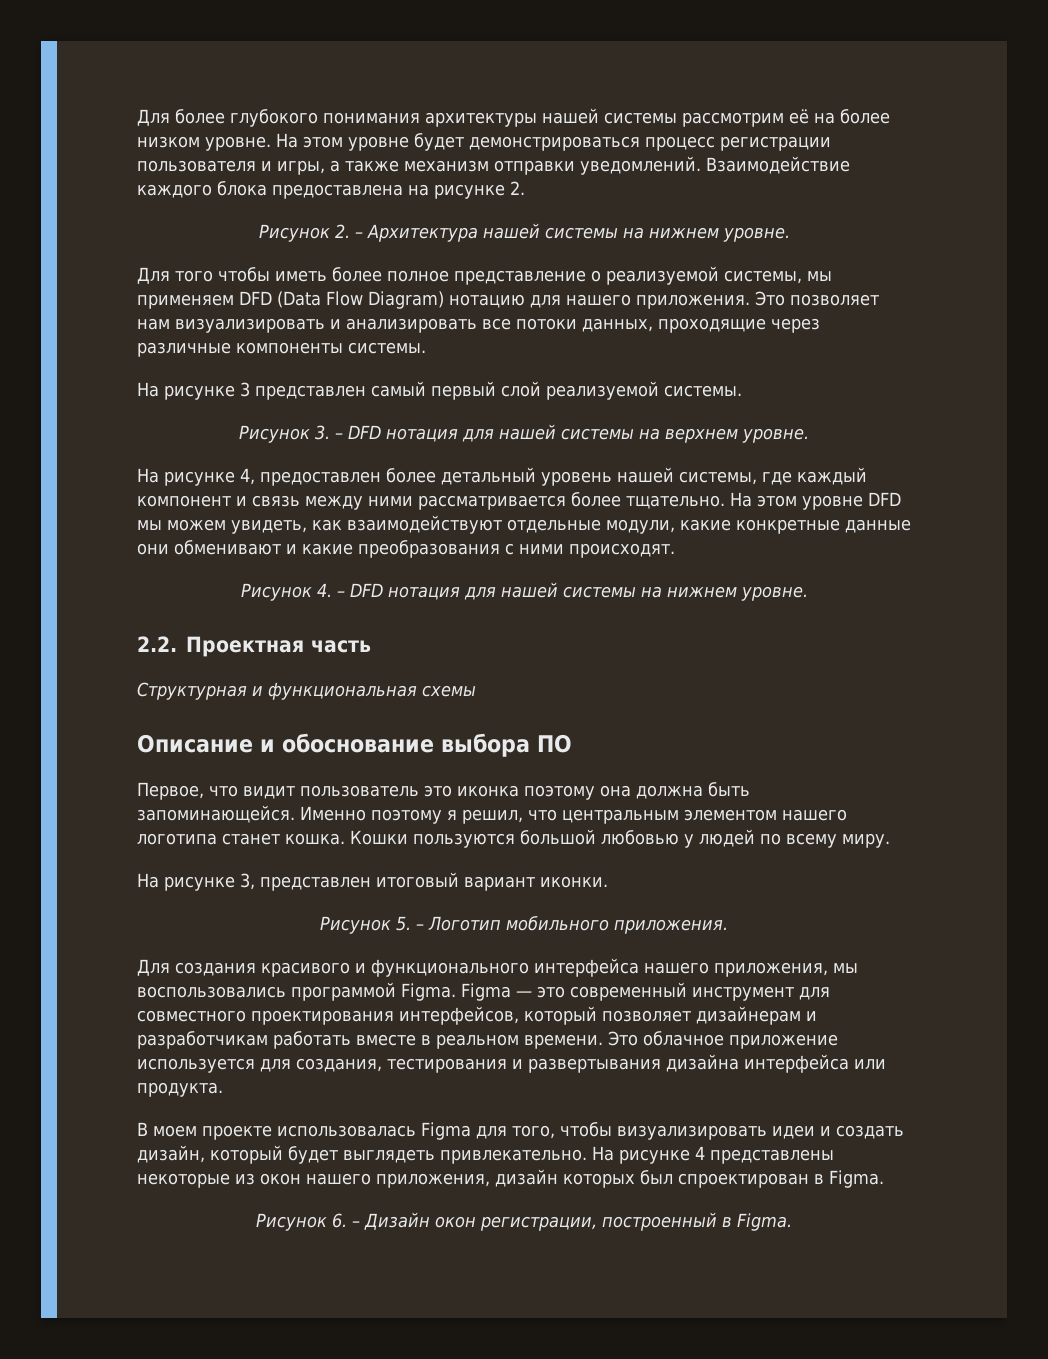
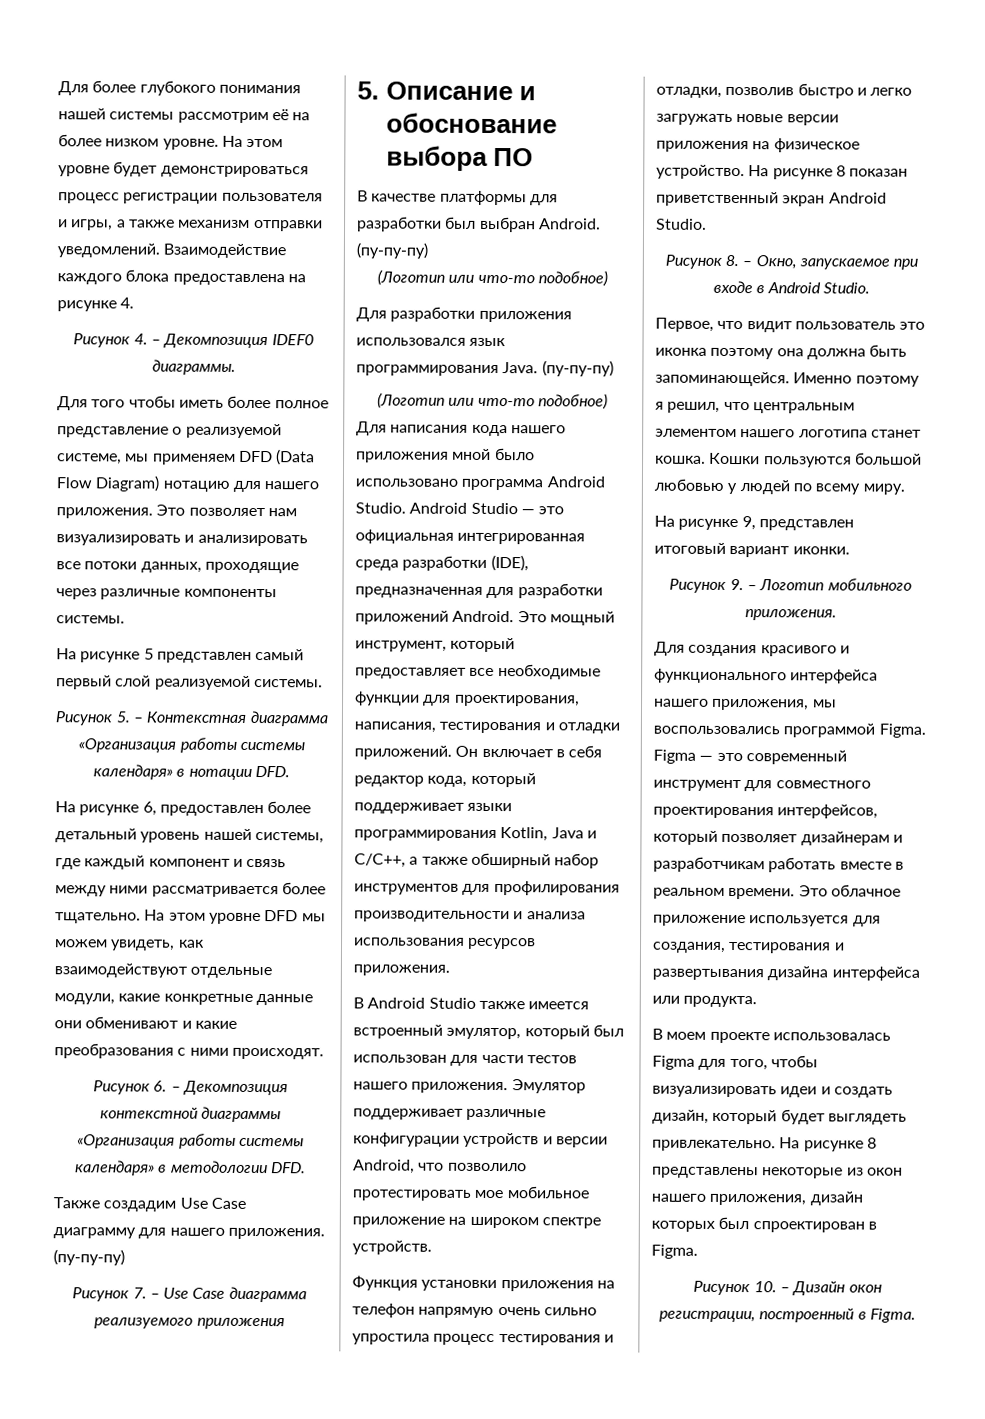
[425,112,537,127] архитектуры -> (301, 89) none
[510,181,525,195] [258,223,790,242] 2. // Рисунок 2. – Архитектура нашей системы на нижнем уровне. -> [120,297,135,309] [73,333,314,349] [151,359,236,375] 4. // Рисунок 4. – Декомпозиция IDEF0 диаграммы.
[724,270,802,284] системы, -> [57,453,122,465] системе,
[240,382,250,397] 3 -> [143,648,154,660] 5
[315,424,809,443] [137,468,255,486] 3. – DFD нотация для нашей системы на верхнем уровне. // На рисунке 4, -> [115,710,328,727] [78,737,305,753] [93,764,290,780] [55,801,157,816] 5. – Контекстная диаграмма «Организация работы системы календаря» в нотации DFD. // На рисунке 6,
[316,582,808,601] [137,636,371,657] [137,682,476,700] 4. – DFD нотация для нашей системы на нижнем уровне. // 2.2. Проектная часть // Структурная и функциональная схемы // -> [153,1080,288,1096] [99,1106,282,1123] [77,1133,304,1149] [75,1160,306,1176] [53,1197,246,1212] [53,1227,325,1240] [53,1249,125,1266] [72,1286,307,1303] [94,1317,285,1330] [357,81,379,100] 6. – Декомпозиция контекстной диаграммы «Организация работы системы календаря» в методологии DFD. // Также создадим Use Case диаграмму для нашего приложения. (пу-пу-пу) // Рисунок 7. – Use Case диаграмма реализуемого приложения // 5.
(572, 743) none -> [357,190,558,206] [357,216,601,233] [356,242,428,259] [377,269,608,287] [356,306,572,323] [356,337,507,347] [356,360,614,377] [377,392,608,410] [356,421,566,437] [356,448,535,463] [355,476,605,491] [355,502,565,515] [355,529,586,545] [355,554,529,572] [355,583,603,599] [355,610,615,626] [355,637,516,653] [355,664,601,680] [355,691,580,707] [354,721,620,734] [354,745,603,760] [354,772,536,788] [354,802,513,814] [354,827,597,842] [354,852,600,869] [354,881,620,896] [354,910,586,923] [354,937,537,950] [353,964,450,976] [353,997,590,1010] [353,1024,624,1040] [353,1054,577,1066] [353,1079,586,1094] [353,1108,547,1121] [353,1132,608,1148] [353,1159,527,1174] [352,1186,590,1201] [352,1216,601,1229] [352,1240,432,1255] [352,1275,615,1292] [352,1303,597,1319] [352,1333,614,1346] [656,83,913,99] [656,113,839,126] [656,138,860,153] [656,164,909,180] [656,191,887,207] [656,218,707,230] [664,254,919,270] [712,280,871,294] // В качестве платформы для разработки был выбран Android. (пу-пу-пу) // (Логотип или что-то подобное) // Для разработки приложения использовался язык программирования Java. (пу-пу-пу) // (Логотип или что-то подобное) // Для написания кода нашего приложения мной было использовано программа Android Studio. Android Studio — это официальная интегрированная среда разработки (IDE), предназначенная для разработки приложений Android. Это мощный инструмент, который предоставляет все необходимые функции для проектирования, написания, тестирования и отладки приложений. Он включает в себя редактор кода, который поддерживает языки программирования Kotlin, Java и C/C++, а также обширный набор инструментов для профилирования производительности и анализа использования ресурсов приложения. // В Android Studio также имеется встроенный эмулятор, который был использован для части тестов нашего приложения. Эмулятор поддерживает различные конфигурации устройств и версии Android, что позволило протестировать мое мобильное приложение на широком спектре устройств. // Функция установки приложения на телефон напрямую очень сильно упростила процесс тестирования и отладки, позволив быстро и легко загружать новые версии приложения на физическое устройство. На рисунке 8 показан приветственный экран Android Studio. // Рисунок 8. – Окно, запускаемое при входе в Android Studio.
[240,873,255,890] 3, -> [741,516,756,531] 9,
[396,916,411,931] 5. -> [729,578,744,591] 9.
[695,1146,705,1160] 4 -> [866,1137,877,1149] 8
[332,1213,347,1228] 6. -> [753,1281,777,1293] 10.

